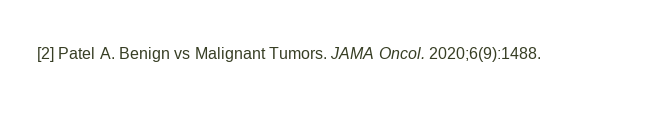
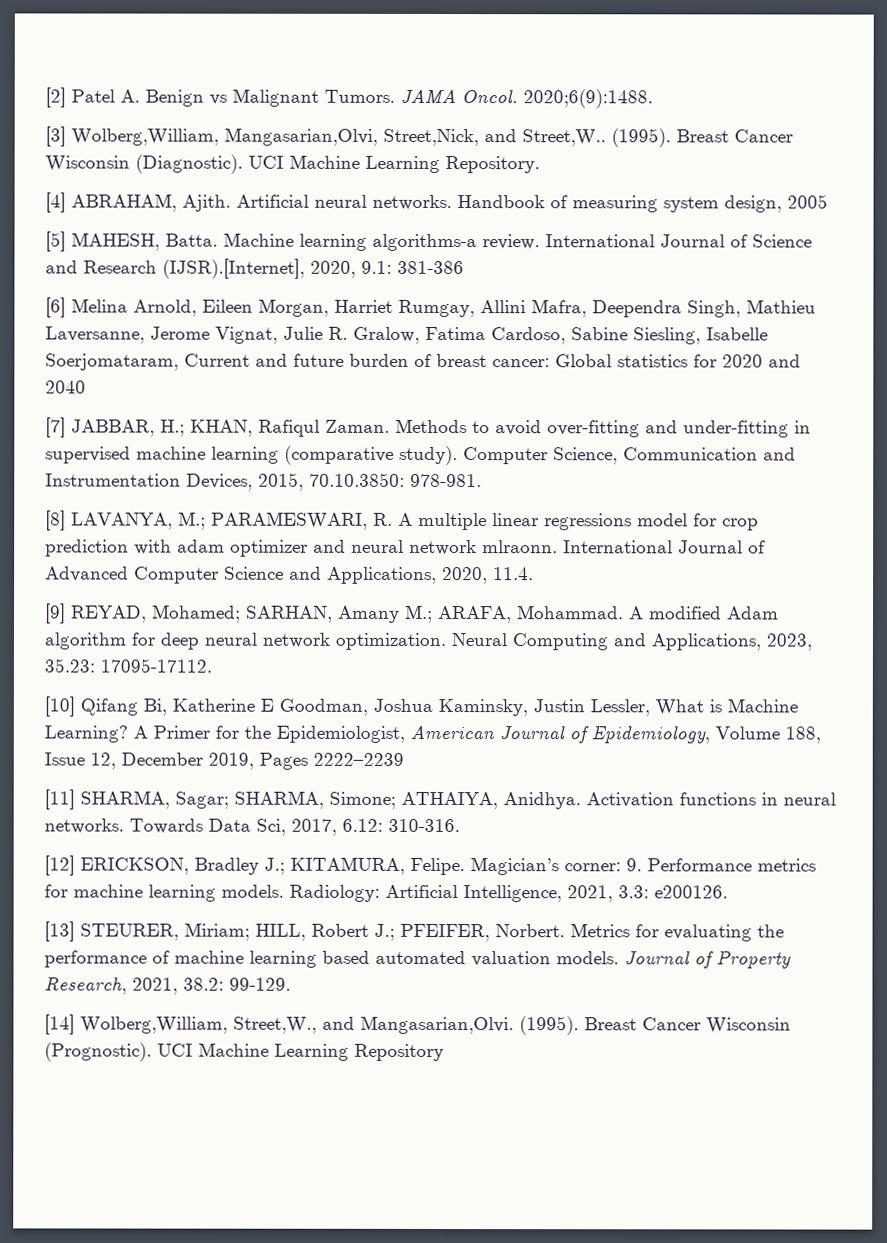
(541, 54) none -> [45,126,793,148] [45,154,540,174] [45,192,828,213] [45,231,812,252] [45,258,464,279] [45,297,816,318] [45,326,768,345] [45,353,801,371] [45,380,86,394] [45,417,811,438] [45,445,796,466] [45,472,482,491] [45,510,759,531] [45,539,766,557] [45,566,534,585] [44,603,779,624] [44,632,812,651] [44,658,212,673] [44,696,798,717] [44,724,821,744] [44,752,404,770] [44,789,836,810] [44,818,460,836] [44,855,816,876] [44,884,728,903] [44,921,784,942] [44,950,791,969] [44,977,291,995] [44,1014,791,1036] [44,1042,444,1062] // [3] Wolberg,William, Mangasarian,Olvi, Street,Nick, and Street,W.. (1995). Breast Cancer Wisconsin (Diagnostic). UCI Machine Learning Repository. // [4] ABRAHAM, Ajith. Artificial neural networks. Handbook of measuring system design, 2005 // [5] MAHESH, Batta. Machine learning algorithms-a review. International Journal of Science and Research (IJSR).[Internet], 2020, 9.1: 381-386 // [6] Melina Arnold, Eileen Morgan, Harriet Rumgay, Allini Mafra, Deependra Singh, Mathieu Laversanne, Jerome Vignat, Julie R. Gralow, Fatima Cardoso, Sabine Siesling, Isabelle Soerjomataram, Current and future burden of breast cancer: Global statistics for 2020 and 2040 // [7] JABBAR, H.; KHAN, Rafiqul Zaman. Methods to avoid over-fitting and under-fitting in supervised machine learning (comparative study). Computer Science, Communication and Instrumentation Devices, 2015, 70.10.3850: 978-981. // [8] LAVANYA, M.; PARAMESWARI, R. A multiple linear regressions model for crop prediction with adam optimizer and neural network mlraonn. International Journal of Advanced Computer Science and Applications, 2020, 11.4. // [9] REYAD, Mohamed; SARHAN, Amany M.; ARAFA, Mohammad. A modified Adam algorithm for deep neural network optimization. Neural Computing and Applications, 2023, 35.23: 17095-17112. // [10] Qifang Bi, Katherine E Goodman, Joshua Kaminsky, Justin Lessler, What is Machine Learning? A Primer for the Epidemiologist, American Journal of Epidemiology, Volume 188, Issue 12, December 2019, Pages 2222–2239 // [11] SHARMA, Sagar; SHARMA, Simone; ATHAIYA, Anidhya. Activation functions in neural networks. Towards Data Sci, 2017, 6.12: 310-316. // [12] ERICKSON, Bradley J.; KITAMURA, Felipe. Magician’s corner: 9. Performance metrics for machine learning models. Radiology: Artificial Intelligence, 2021, 3.3: e200126. // [13] STEURER, Miriam; HILL, Robert J.; PFEIFER, Norbert. Metrics for evaluating the performance of machine learning based automated valuation models. Journal of Property Research, 2021, 38.2: 99-129. // [14] Wolberg,William, Street,W., and Mangasarian,Olvi. (1995). Breast Cancer Wisconsin (Prognostic). UCI Machine Learning Repository

